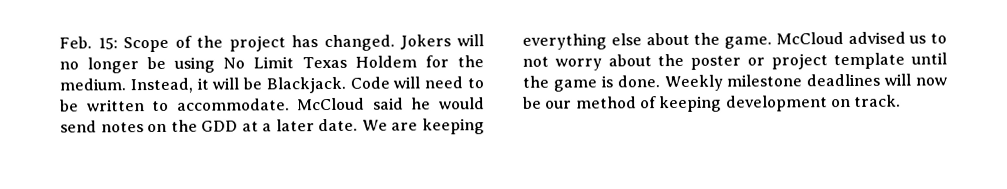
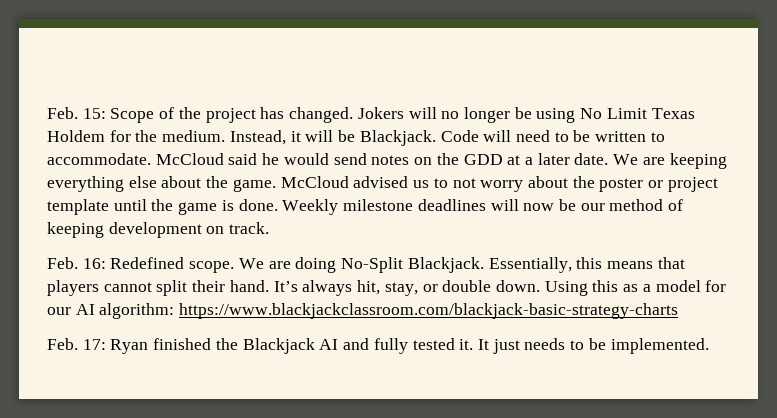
(902, 100) none -> [47,257,685,273] [47,280,727,296] [47,303,679,319] [47,338,709,354] // Feb. 16: Redefined scope. We are doing No-Split Blackjack. Essentially, this means that players cannot split their hand. It’s always hit, stay, or double down. Using this as a model for our AI algorithm: https://www.blackjackclassroom.com/blackjack-basic-strategy-charts // Feb. 17: Ryan finished the Blackjack AI and fully tested it. It just needs to be implemented.

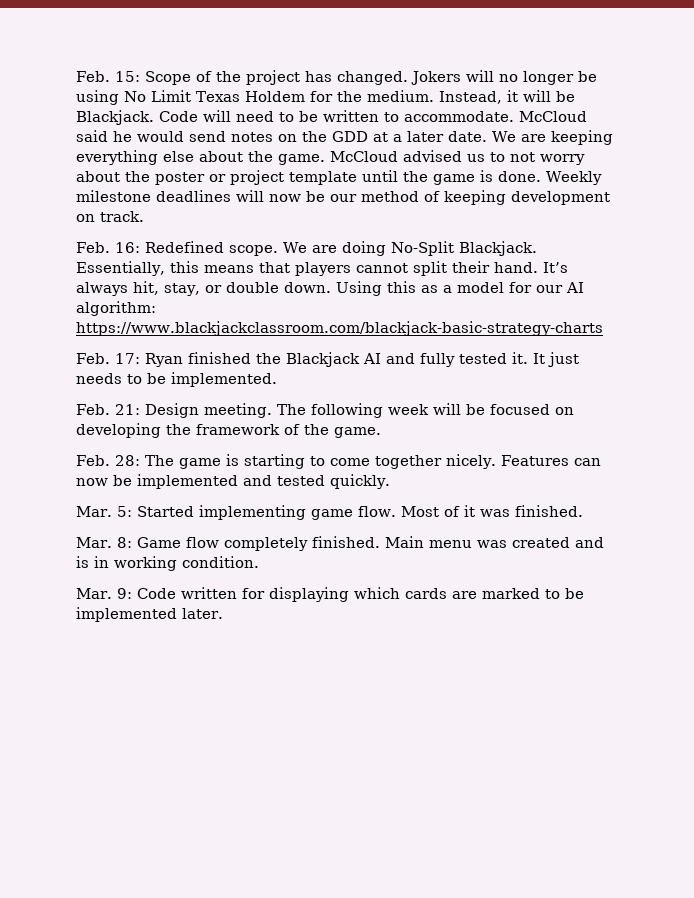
(709, 346) none -> [76,403,574,418] [76,423,381,438] [76,454,601,469] [76,474,390,489] [76,505,583,520] [76,536,604,551] [76,556,259,571] [76,587,584,602] [76,607,223,622] // Feb. 21: Design meeting. The following week will be focused on developing the framework of the game. // Feb. 28: The game is starting to come together nicely. Features can now be implemented and tested quickly. // Mar. 5: Started implementing game flow. Most of it was finished. // Mar. 8: Game flow completely finished. Main menu was created and is in working condition. // Mar. 9: Code written for displaying which cards are marked to be implemented later.

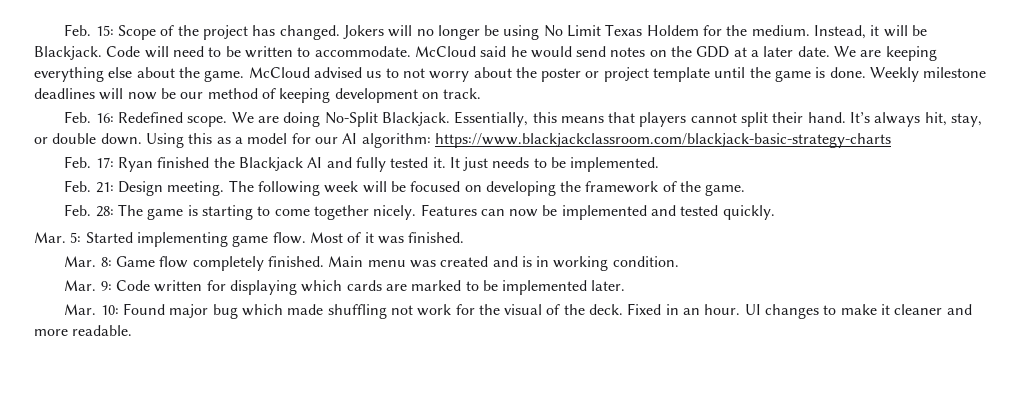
(223, 613) none -> [64,303,972,319] [34,325,133,336] // Mar. 10: Found major bug which made shuffling not work for the visual of the deck. Fixed in an hour. UI changes to make it cleaner and more readable.

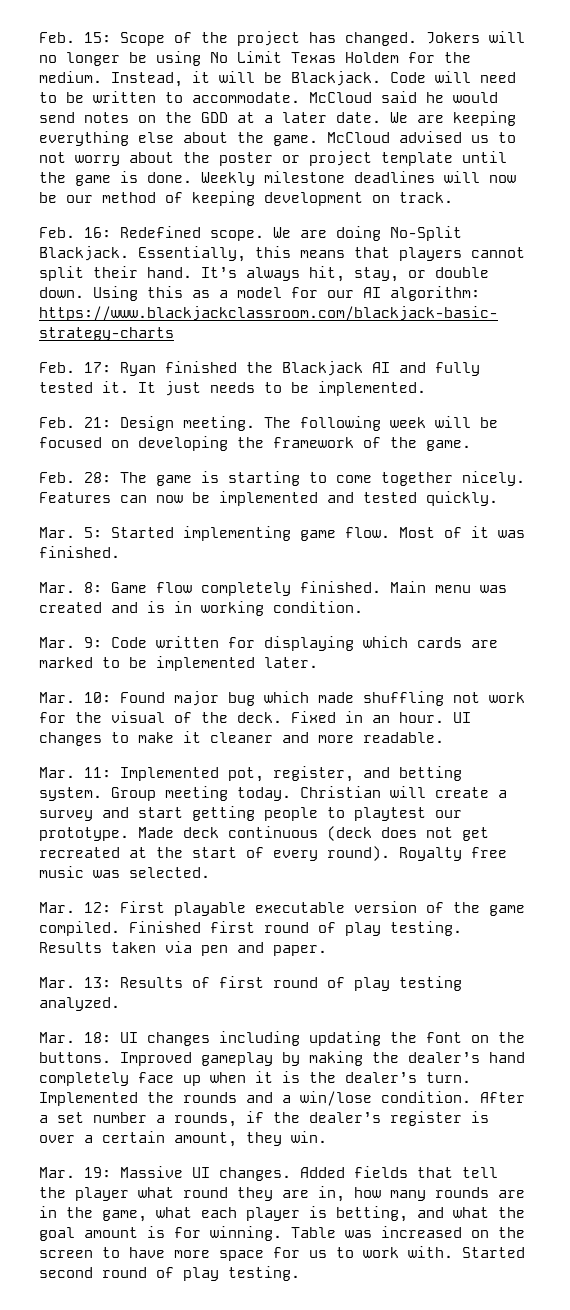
(133, 330) none -> [39,766,462,782] [39,786,507,801] [39,806,462,821] [39,826,489,841] [39,846,507,861] [39,866,210,878] [39,901,525,916] [39,921,462,936] [39,941,327,956] [39,976,462,991] [39,997,120,1011] [39,1031,525,1046] [39,1051,525,1066] [39,1071,471,1086] [39,1091,525,1106] [39,1111,489,1127] [39,1131,327,1147] [39,1166,498,1181] [39,1186,525,1202] [39,1206,525,1222] [39,1226,525,1241] [39,1246,525,1261] [39,1266,300,1281] // Mar. 11: Implemented pot, register, and betting system. Group meeting today. Christian will create a survey and start getting people to playtest our prototype. Made deck continuous (deck does not get recreated at the start of every round). Royalty free music was selected. // Mar. 12: First playable executable version of the game compiled. Finished first round of play testing. Results taken via pen and paper. // Mar. 13: Results of first round of play testing analyzed. // Mar. 18: UI changes including updating the font on the buttons. Improved gameplay by making the dealer’s hand completely face up when it is the dealer’s turn. Implemented the rounds and a win/lose condition. After a set number a rounds, if the dealer’s register is over a certain amount, they win. // Mar. 19: Massive UI changes. Added fields that tell the player what round they are in, how many rounds are in the game, what each player is betting, and what the goal amount is for winning. Table was increased on the screen to have more space for us to work with. Started second round of play testing.

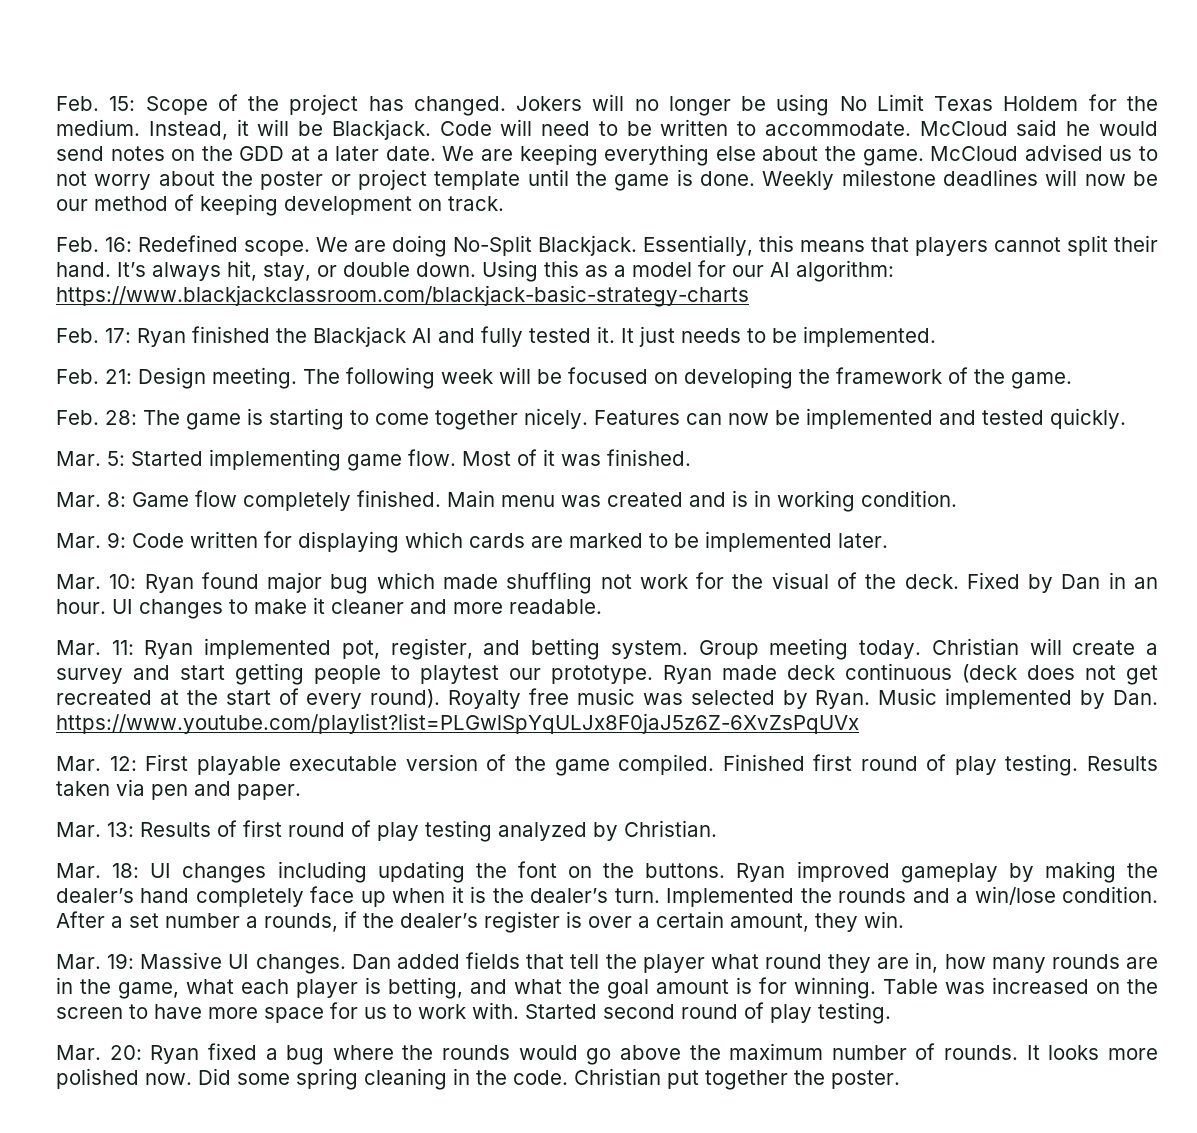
[120,692,165,703] Found -> [144,572,259,593] Ryan found
(336, 717) none -> [1028,574,1101,593] by Dan
[120,767,219,781] Implemented -> [144,638,332,659] Ryan implemented
[138,827,174,838] Made -> [663,665,777,684] Ryan made
[129,867,210,878] selected. -> [690,688,1158,709] [56,713,859,734] selected by Ryan. Music implemented by Dan. https://www.youtube.com/playlist?list=PLGwlSpYqULJx8F0jaJ5z6Z-6XvZsPqUVx
[39,997,120,1011] analyzed. -> [498,820,717,841] analyzed by Christian.
[120,1052,192,1066] Improved -> [736,861,890,882] Ryan improved
[300,1167,345,1178] Added -> [351,954,460,969] Dan added
(300, 1273) none -> [56,1043,1158,1065] [56,1068,900,1090] // Mar. 20: Ryan fixed a bug where the rounds would go above the maximum number of rounds. It looks more polished now. Did some spring cleaning in the code. Christian put together the poster.

